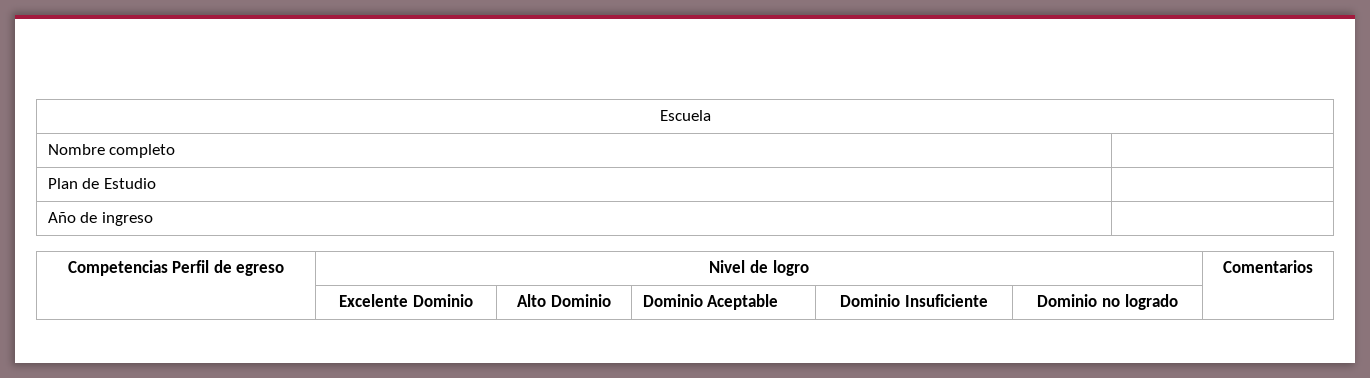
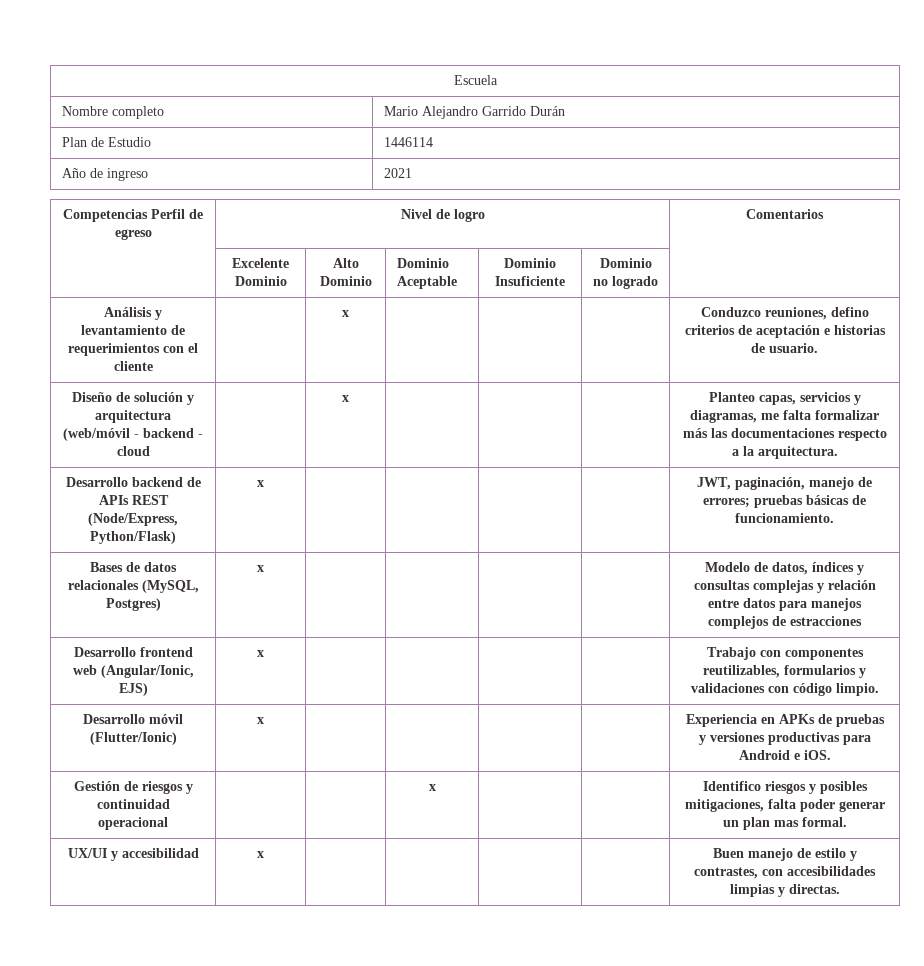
(176, 151) none -> [383,106,565,119] Mario Alejandro Garrido Durán
(156, 183) none -> [383,137,433,147] 1446114
(153, 219) none -> [383,168,412,178] 2021
(1178, 302) none -> [104,307,162,320] [81,325,185,335] [68,343,198,356] [113,361,153,371] [342,310,349,317] [700,307,869,320] [684,325,886,338] [751,343,818,353] [72,392,194,405] [95,410,171,423] [63,428,203,441] [116,446,150,456] [342,395,349,402] [708,392,861,405] [690,410,879,423] [682,428,887,441] [731,446,838,459] [65,477,201,487] [98,495,169,505] [88,513,178,526] [90,531,176,544] [257,480,264,487] [697,477,872,490] [703,495,866,508] [735,513,834,523] [90,562,177,572] [67,580,199,593] [105,598,161,611] [257,565,264,572] [705,562,864,575] [693,580,876,593] [708,598,862,611] [708,616,862,629] [73,647,193,657] [72,665,194,678] [118,683,148,696] [257,650,264,657] [706,647,864,660] [703,665,866,678] [690,683,879,696] [83,714,183,724] [89,732,177,745] [257,717,264,724] [685,714,885,727] [698,732,871,745] [738,750,831,760] [73,781,193,794] [96,799,170,809] [98,817,168,830] [428,784,436,791] [702,781,868,794] [684,799,885,812] [722,817,847,830] [67,848,199,861] [257,851,264,858] [712,848,857,861] [694,866,876,879] [729,884,840,897] // Análisis y levantamiento de requerimientos con el cliente | | x | | | | Conduzco reuniones, defino criterios de aceptación e historias de usuario. // Diseño de solución y arquitectura (web/móvil - backend - cloud | | x | | | | Planteo capas, servicios y diagramas, me falta formalizar más las documentaciones respecto a la arquitectura. // Desarrollo backend de APIs REST (Node/Express, Python/Flask) | x | | | | | JWT, paginación, manejo de errores; pruebas básicas de funcionamiento. // Bases de datos relacionales (MySQL, Postgres) | x | | | | | Modelo de datos, índices y consultas complejas y relación entre datos para manejos complejos de estracciones // Desarrollo frontend web (Angular/Ionic, EJS) | x | | | | | Trabajo con componentes reutilizables, formularios y validaciones con código limpio. // Desarrollo móvil (Flutter/Ionic) | x | | | | | Experiencia en APKs de pruebas y versiones productivas para Android e iOS. // Gestión de riesgos y continuidad operacional | | | x | | | Identifico riesgos y posibles mitigaciones, falta poder generar un plan mas formal. // UX/UI y accesibilidad | x | | | | | Buen manejo de estilo y contrastes, con accesibilidades limpias y directas.

